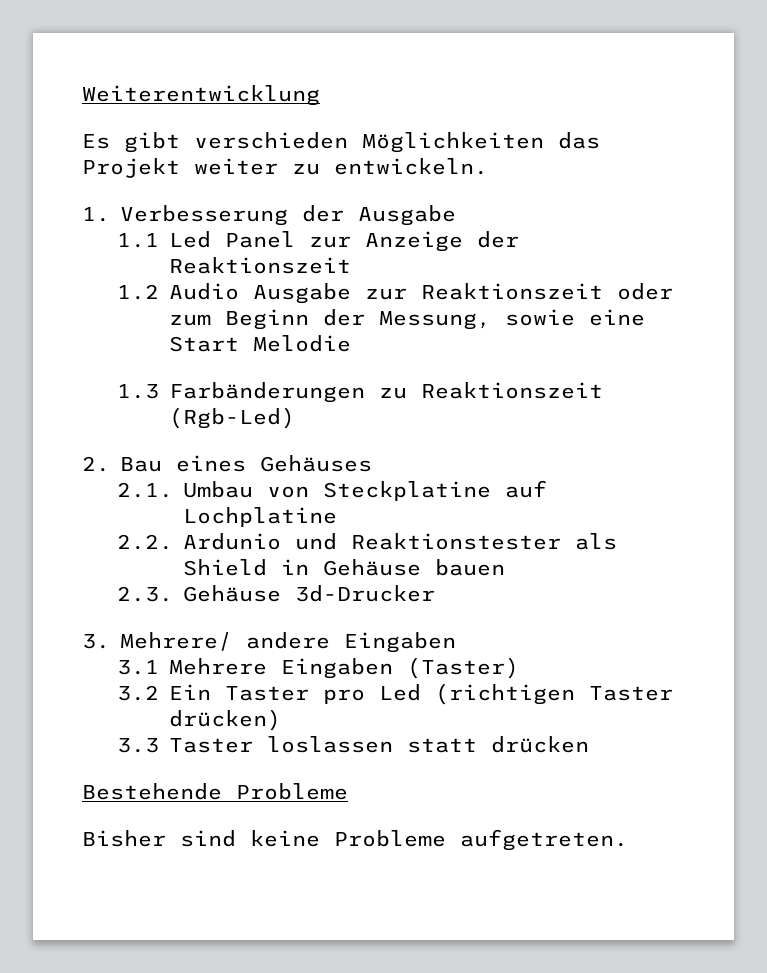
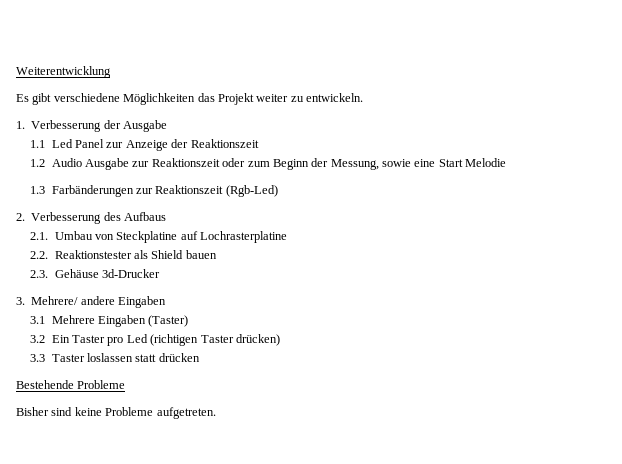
[194,132,348,149] verschieden -> [53,93,120,102] verschiedene
[379,388,408,399] zu -> [136,188,154,194] zur
[120,455,372,472] Bau eines Gehäuses -> [31,212,166,224] Verbesserung des Aufbaus
[183,507,338,527] Lochplatine -> [200,231,288,243] Lochrasterplatine
[183,533,338,550] Ardunio und -> (49, 255) none
[281,559,422,576] in Gehäuse -> (184, 254) none

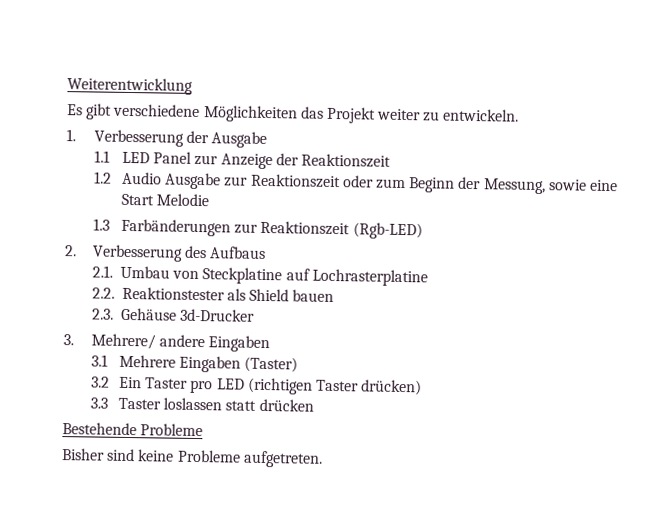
[51,139,73,148] Led -> [122,151,151,164] LED
[225,185,278,197] (Rgb-Led) -> [352,222,423,240] (Rgb-LED)
[126,334,148,343] Led -> [216,378,245,390] LED

